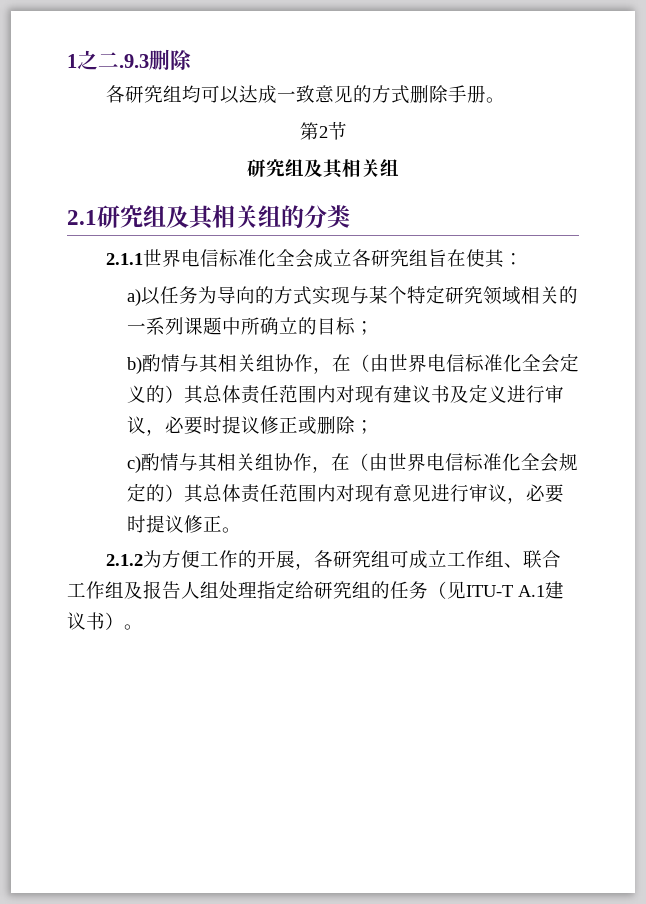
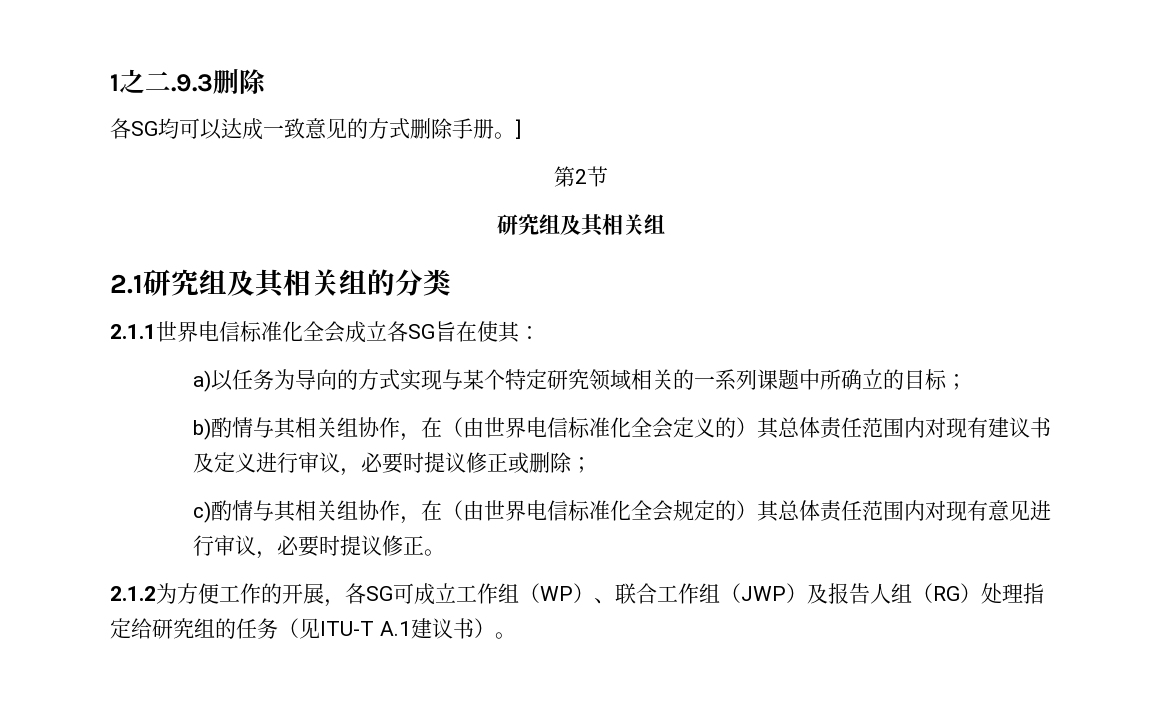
[125,85,183,103] 研究组 -> [131,121,158,136] SG
(506, 100) none -> [515,119,521,139] ]
[371,249,429,267] 研究组 -> [408,324,435,339] SG
[333,550,391,568] 研究组 -> [366,586,393,601] SG
(505, 558) none -> [519,583,594,603] （WP）
(124, 589) none -> [720,583,807,603] （JWP）
(219, 589) none -> [912,583,981,603] （RG）

